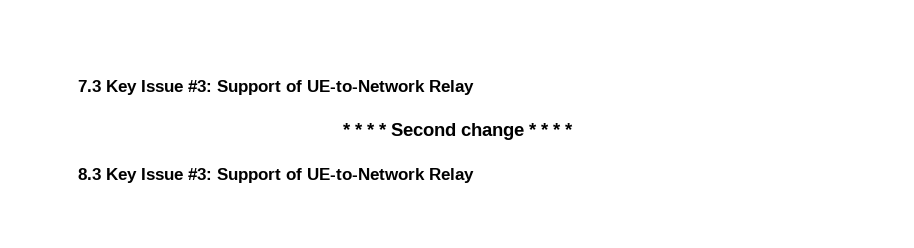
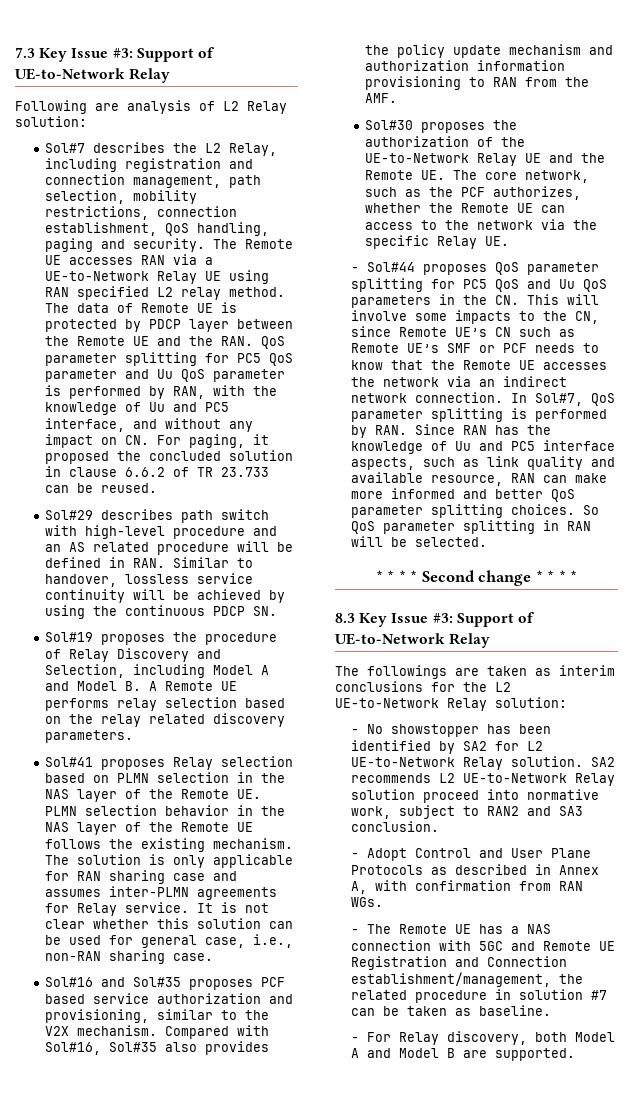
(474, 87) none -> [15,100,287,114] [15,116,87,127] [45,142,278,156] [45,158,254,172] [45,174,262,188] [45,190,198,204] [45,206,238,220] [45,222,270,236] [45,238,294,252] [45,254,214,265] [45,270,270,284] [45,286,286,300] [45,302,238,313] [45,319,294,332] [45,336,286,349] [45,352,294,366] [45,369,286,382] [45,385,278,399] [45,402,230,415] [45,418,254,432] [45,434,270,448] [45,450,294,464] [45,466,270,477] [45,483,158,493] [45,509,270,523] [45,525,278,539] [45,541,294,555] [45,557,254,568] [45,573,254,587] [45,589,286,603] [45,605,278,619] [45,632,278,645] [45,648,222,662] [45,664,270,678] [45,681,238,691] [45,697,286,711] [45,713,286,727] [45,730,134,743] [45,756,294,770] [45,772,286,783] [45,789,262,802] [45,805,286,816] [45,822,254,835] [45,838,294,852] [45,854,294,868] [45,870,238,884] [45,886,278,900] [45,902,270,916] [45,918,294,929] [45,934,294,948] [45,950,214,964] [45,977,286,990] [45,993,294,1004] [45,1009,270,1023] [45,1025,270,1039] [45,1041,270,1055] [365,44,614,58] [365,60,566,71] [365,76,590,90] [365,93,398,103] [365,120,518,133] [365,136,526,147] [365,153,606,166] [365,170,590,183] [365,186,582,200] [365,203,566,213] [365,219,598,230] [365,235,510,249] [351,262,600,275] [351,278,608,292] [351,294,600,308] [351,310,600,324] [351,326,576,337] [351,343,600,353] [351,360,608,370] [351,376,568,387] [351,392,616,406] [351,408,608,422] [351,424,552,438] [351,440,616,454] [351,456,616,470] [351,472,608,486] [351,488,576,502] [351,504,600,518] [351,520,592,534] [351,536,488,547] // Following are analysis of L2 Relay solution: // Sol#7 describes the L2 Relay, including registration and connection management, path selection, mobility restrictions, connection establishment, QoS handling, paging and security. The Remote UE accesses RAN via a UE-to-Network Relay UE using RAN specified L2 relay method. The data of Remote UE is protected by PDCP layer between the Remote UE and the RAN. QoS parameter splitting for PC5 QoS parameter and Uu QoS parameter is performed by RAN, with the knowledge of Uu and PC5 interface, and without any impact on CN. For paging, it proposed the concluded solution in clause 6.6.2 of TR 23.733 can be reused. // Sol#29 describes path switch with high-level procedure and an AS related procedure will be defined in RAN. Similar to handover, lossless service continuity will be achieved by using the continuous PDCP SN. // Sol#19 proposes the procedure of Relay Discovery and Selection, including Model A and Model B. A Remote UE performs relay selection based on the relay related discovery parameters. // Sol#41 proposes Relay selection based on PLMN selection in the NAS layer of the Remote UE. PLMN selection behavior in the NAS layer of the Remote UE follows the existing mechanism. The solution is only applicable for RAN sharing case and assumes inter-PLMN agreements for Relay service. It is not clear whether this solution can be used for general case, i.e., non-RAN sharing case. // Sol#16 and Sol#35 proposes PCF based service authorization and provisioning, similar to the V2X mechanism. Compared with Sol#16, Sol#35 also provides the policy update mechanism and authorization information provisioning to RAN from the AMF. // Sol#30 proposes the authorization of the UE-to-Network Relay UE and the Remote UE. The core network, such as the PCF authorizes, whether the Remote UE can access to the network via the specific Relay UE. // - Sol#44 proposes QoS parameter splitting for PC5 QoS and Uu QoS parameters in the CN. This will involve some impacts to the CN, since Remote UE’s CN such as Remote UE’s SMF or PCF needs to know that the Remote UE accesses the network via an indirect network connection. In Sol#7, QoS parameter splitting is performed by RAN. Since RAN has the knowledge of Uu and PC5 interface aspects, such as link quality and available resource, RAN can make more informed and better QoS parameter splitting choices. So QoS parameter splitting in RAN will be selected.
(474, 175) none -> [335,665,615,679] [335,681,511,692] [335,697,567,711] [351,724,552,737] [351,740,544,754] [351,756,616,770] [351,773,616,786] [351,789,600,803] [351,805,584,819] [351,821,440,832] [351,848,592,861] [351,864,600,875] [351,880,584,894] [351,897,384,907] [351,924,552,934] [351,940,616,951] [351,956,568,970] [351,972,584,987] [351,989,608,1003] [351,1005,552,1016] [351,1031,616,1045] [351,1048,576,1061] // The followings are taken as interim conclusions for the L2 UE-to-Network Relay solution: // - No showstopper has been identified by SA2 for L2 UE-to-Network Relay solution. SA2 recommends L2 UE-to-Network Relay solution proceed into normative work, subject to RAN2 and SA3 conclusion. // - Adopt Control and User Plane Protocols as described in Annex A, with confirmation from RAN WGs. // - The Remote UE has a NAS connection with 5GC and Remote UE Registration and Connection establishment/management, the related procedure in solution #7 can be taken as baseline. // - For Relay discovery, both Model A and Model B are supported.

